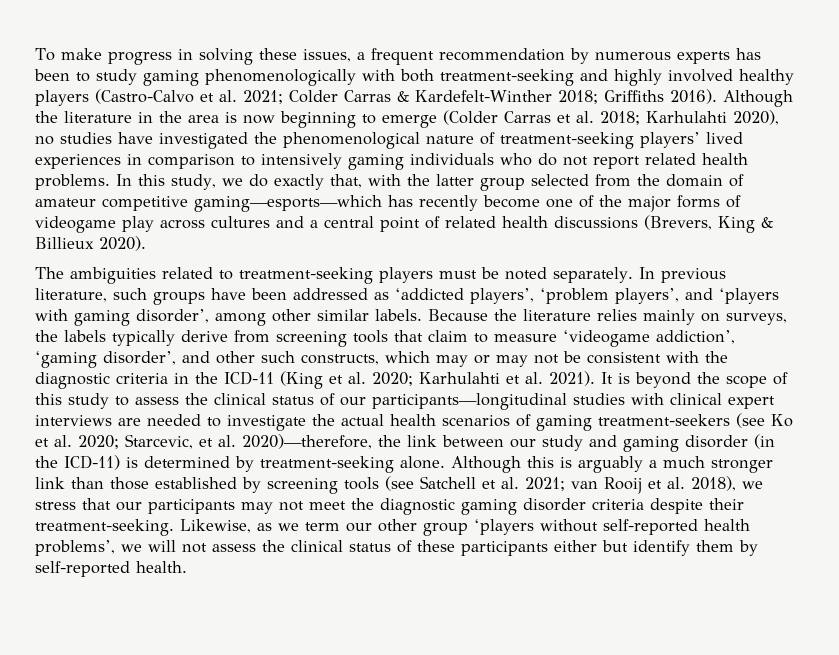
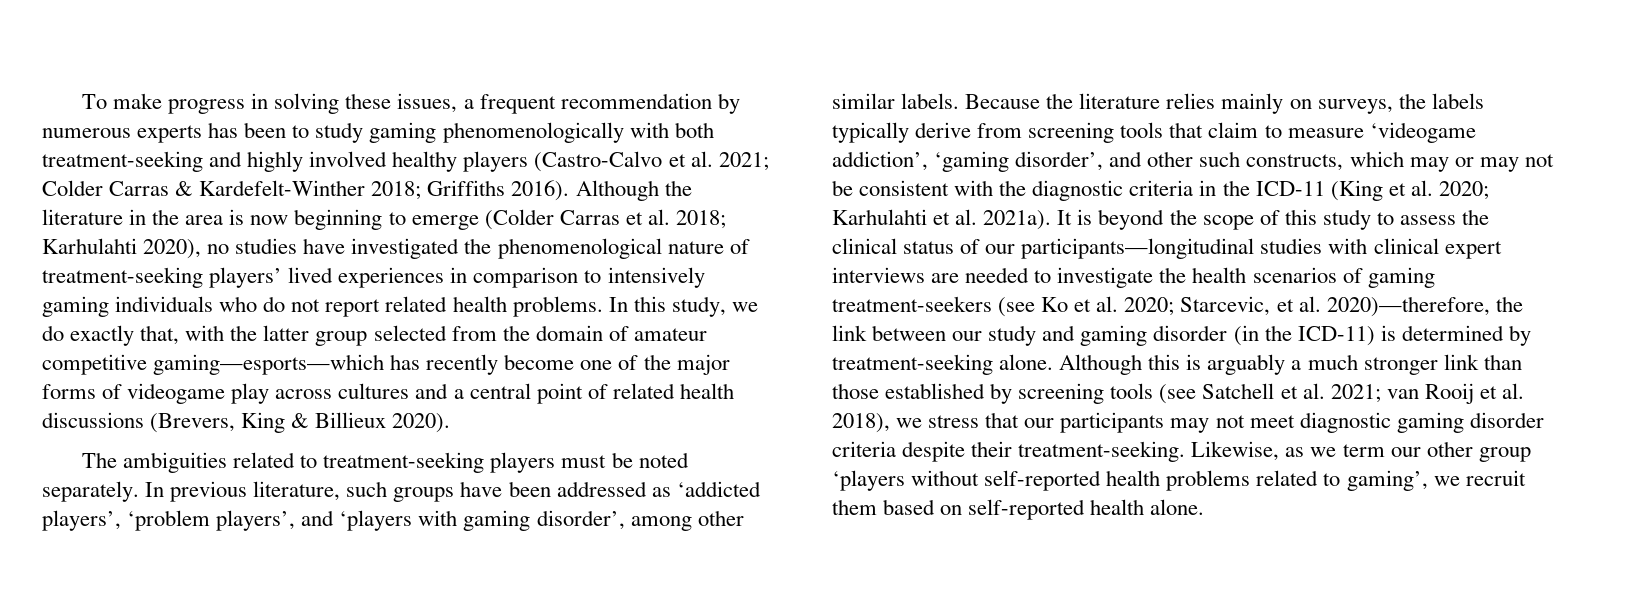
[549,371,595,386] 2021). -> [983,210,1052,230] 2021a).
[341,414,384,426] actual -> (1187, 275) none
[351,498,374,510] the -> (1295, 421) none
[35,540,758,556] [35,561,187,577] problems’, we will not assess the clinical status of these participants either but identify them by self-reported health. -> [1166,470,1526,491] [832,499,1205,520] problems related to gaming’, we recruit them based on self-reported health alone.

